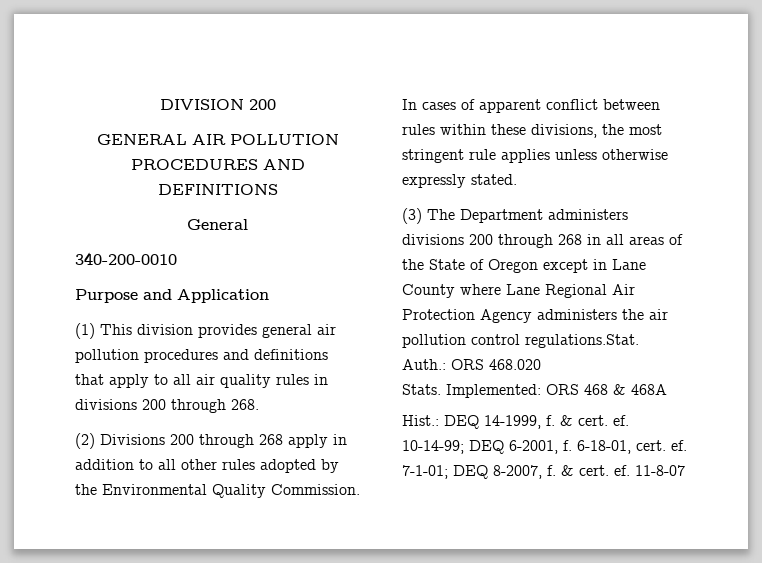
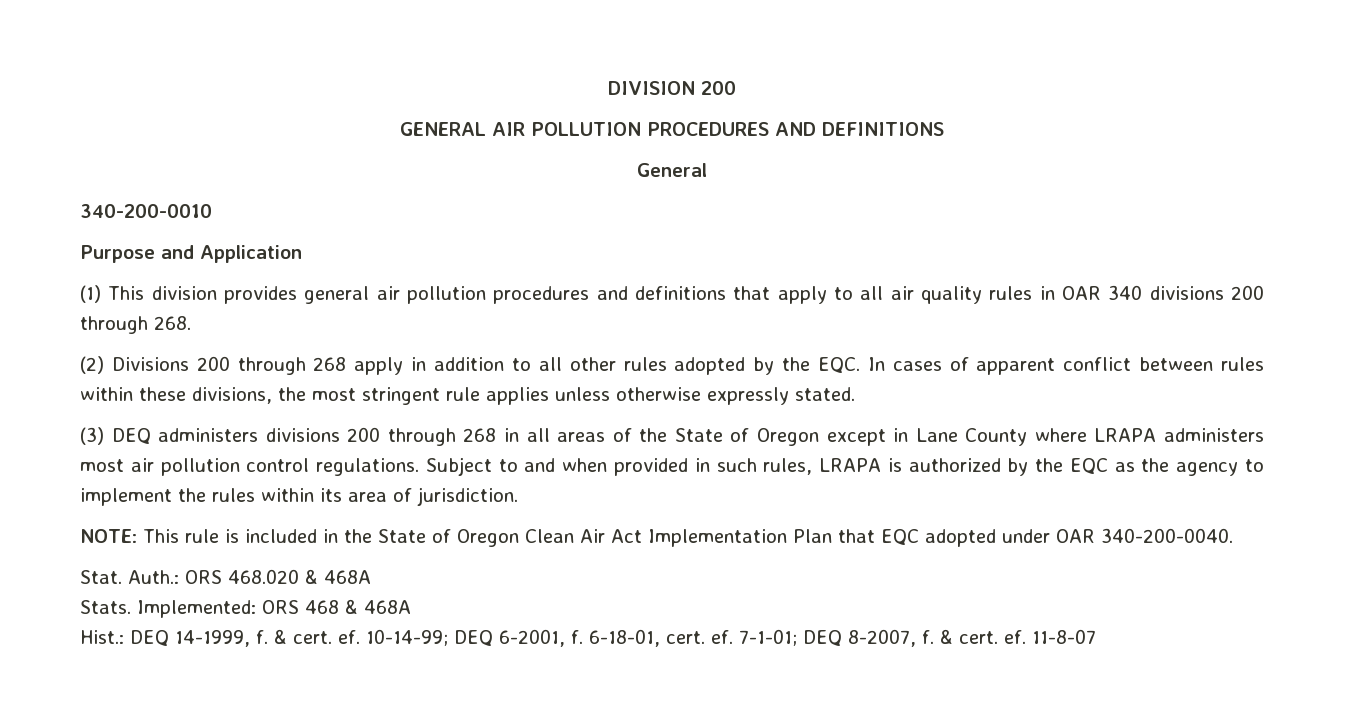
(328, 379) none -> [1062,285,1143,300] OAR 340
[102,484,360,498] Environmental Quality Commission. -> [817,357,860,373] EQC.
[427,209,543,223] The Department -> [111,428,151,444] DEQ
[506,284,635,298] [402,309,668,323] [402,334,639,348] Lane Regional Air Protection Agency administers the air pollution control regulations.Stat. -> [1094,428,1264,442] [80,457,1264,476] [80,487,518,506] [80,528,1233,547] [80,570,122,584] LRAPA administers most air pollution control regulations. Subject to and when provided in such rules, LRAPA is authorized by the EQC as the agency to implement the rules within its area of jurisdiction. // NOTE: This rule is included in the State of Oregon Clean Air Act Implementation Plan that EQC adopted under OAR 340-200-0040. // Stat.
(541, 364) none -> [305,569,371,584] & 468A

